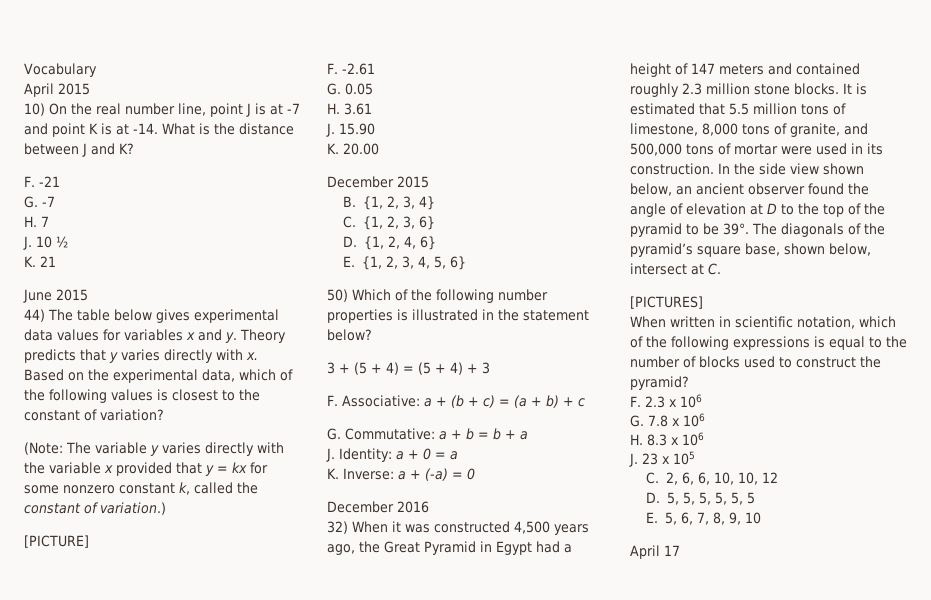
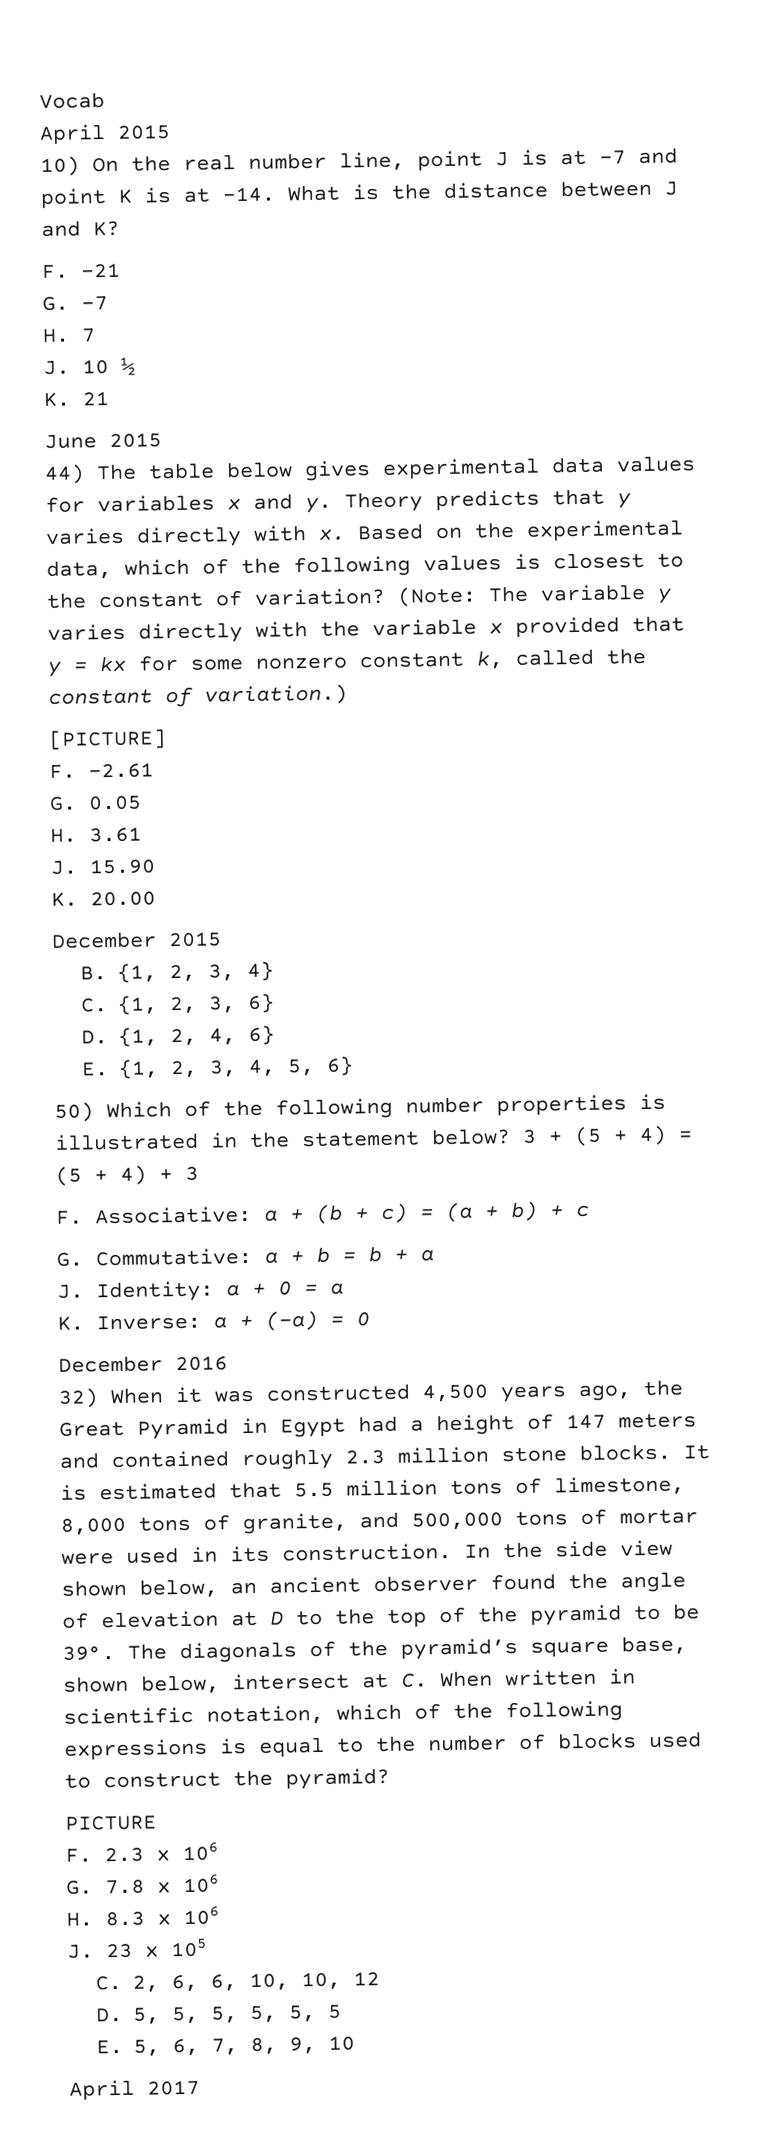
[24,63,97,77] Vocabulary -> [39,92,105,110] Vocab
(164, 415) // -> (385, 596) none
(372, 335) // -> (511, 1137) none
[630,296,703,309] // [PICTURES] // -> (428, 1680) none
(689, 383) none -> [65,1815,157,1831] // PICTURE
[664,545,680,556] 17 -> [147,2079,200,2096] 2017

